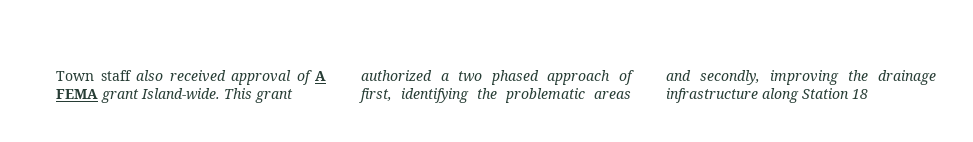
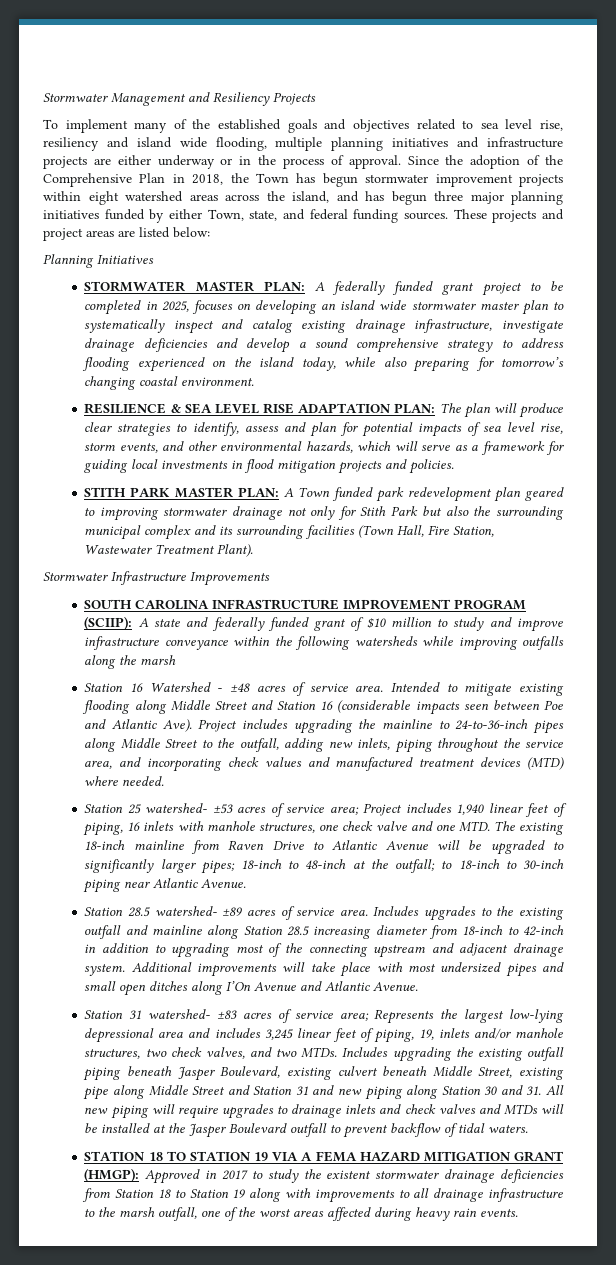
[56,70,326,85] [56,88,293,103] [361,70,634,85] [359,88,631,103] [666,70,936,85] [666,88,868,103] Town staff also received approval of A FEMA grant Island-wide. This grant authorized a two phased approach of first, identifying the problematic areas and secondly, improving the drainage infrastructure along Station 18 -> [43,92,316,106] [43,119,564,133] [43,137,564,151] [43,155,563,169] [43,173,563,187] [43,191,563,205] [43,209,565,223] [43,227,210,241] [43,254,154,268] [84,281,563,296] [84,300,564,315] [84,319,563,334] [84,338,564,353] [82,357,564,372] [84,376,255,390] [84,403,563,418] [84,422,563,437] [84,441,564,455] [84,459,455,474] [84,487,564,502] [84,506,564,521] [84,525,495,540] [84,544,254,557] [43,571,270,586] [84,599,527,610] [84,616,563,632] [84,636,564,651] [84,655,177,669] [84,682,564,696] [82,700,564,715] [84,719,564,734] [84,738,563,753] [84,757,564,772] [84,776,165,786] [84,803,567,817] [83,821,564,836] [84,840,565,855] [84,859,564,874] [83,878,247,893] [84,906,564,921] [84,925,565,939] [84,943,563,958] [84,962,564,977] [84,981,419,996] [84,1009,564,1024] [84,1028,563,1043] [84,1047,564,1062] [83,1066,564,1081] [83,1085,565,1100] [84,1104,564,1119] [84,1123,529,1138] [84,1151,564,1162] [84,1168,564,1184] [82,1188,563,1203] [84,1207,519,1221] Stormwater Management and Resiliency Projects // To implement many of the established goals and objectives related to sea level rise, resiliency and island wide flooding, multiple planning initiatives and infrastructure projects are either underway or in the process of approval. Since the adoption of the Comprehensive Plan in 2018, the Town has begun stormwater improvement projects within eight watershed areas across the island, and has begun three major planning initiatives funded by either Town, state, and federal funding sources. These projects and project areas are listed below: // Planning Initiatives // STORMWATER MASTER PLAN: A federally funded grant project to be completed in 2025, focuses on developing an island wide stormwater master plan to systematically inspect and catalog existing drainage infrastructure, investigate drainage deficiencies and develop a sound comprehensive strategy to address flooding experienced on the island today, while also preparing for tomorrow’s changing coastal environment. // RESILIENCE & SEA LEVEL RISE ADAPTATION PLAN: The plan will produce clear strategies to identify, assess and plan for potential impacts of sea level rise, storm events, and other environmental hazards, which will serve as a framework for guiding local investments in flood mitigation projects and policies. // STITH PARK MASTER PLAN: A Town funded park redevelopment plan geared to improving stormwater drainage not only for Stith Park but also the surrounding municipal complex and its surrounding facilities (Town Hall, Fire Station, Wastewater Treatment Plant). // Stormwater Infrastructure Improvements // SOUTH CAROLINA INFRASTRUCTURE IMPROVEMENT PROGRAM (SCIIP): A state and federally funded grant of $10 million to study and improve infrastructure conveyance within the following watersheds while improving outfalls along the marsh // Station 16 Watershed - ±48 acres of service area. Intended to mitigate existing flooding along Middle Street and Station 16 (considerable impacts seen between Poe and Atlantic Ave). Project includes upgrading the mainline to 24-to-36-inch pipes along Middle Street to the outfall, adding new inlets, piping throughout the service area, and incorporating check values and manufactured treatment devices (MTD) where needed. // Station 25 watershed- ±53 acres of service area; Project includes 1,940 linear feet of piping, 16 inlets with manhole structures, one check valve and one MTD. The existing 18-inch mainline from Raven Drive to Atlantic Avenue will be upgraded to significantly larger pipes; 18-inch to 48-inch at the outfall; to 18-inch to 30-inch piping near Atlantic Avenue. // Station 28.5 watershed- ±89 acres of service area. Includes upgrades to the existing outfall and mainline along Station 28.5 increasing diameter from 18-inch to 42-inch in addition to upgrading most of the connecting upstream and adjacent drainage system. Additional improvements will take place with most undersized pipes and small open ditches along I’On Avenue and Atlantic Avenue. // Station 31 watershed- ±83 acres of service area; Represents the largest low-lying depressional area and includes 3,245 linear feet of piping, 19, inlets and/or manhole structures, two check valves, and two MTDs. Includes upgrading the existing outfall piping beneath Jasper Boulevard, existing culvert beneath Middle Street, existing pipe along Middle Street and Station 31 and new piping along Station 30 and 31. All new piping will require upgrades to drainage inlets and check valves and MTDs will be installed at the Jasper Boulevard outfall to prevent backflow of tidal waters. // STATION 18 TO STATION 19 VIA A FEMA HAZARD MITIGATION GRANT (HMGP): Approved in 2017 to study the existent stormwater drainage deficiencies from Station 18 to Station 19 along with improvements to all drainage infrastructure to the marsh outfall, one of the worst areas affected during heavy rain events.

